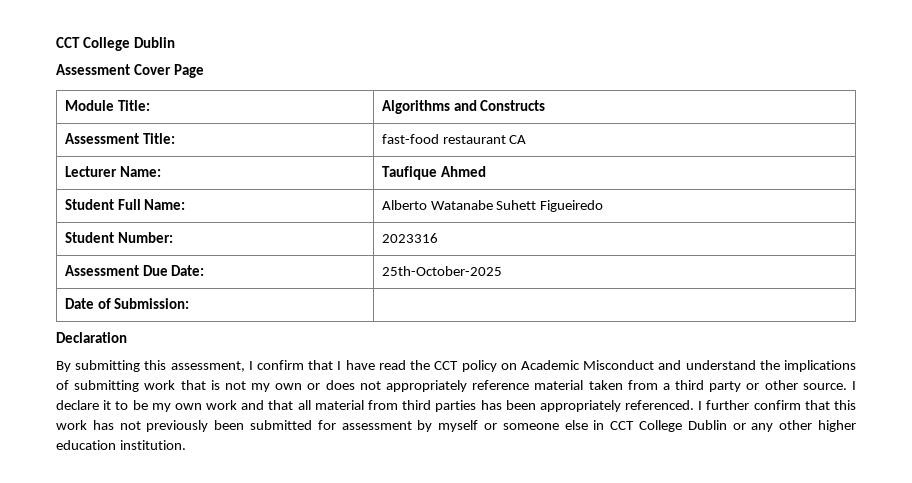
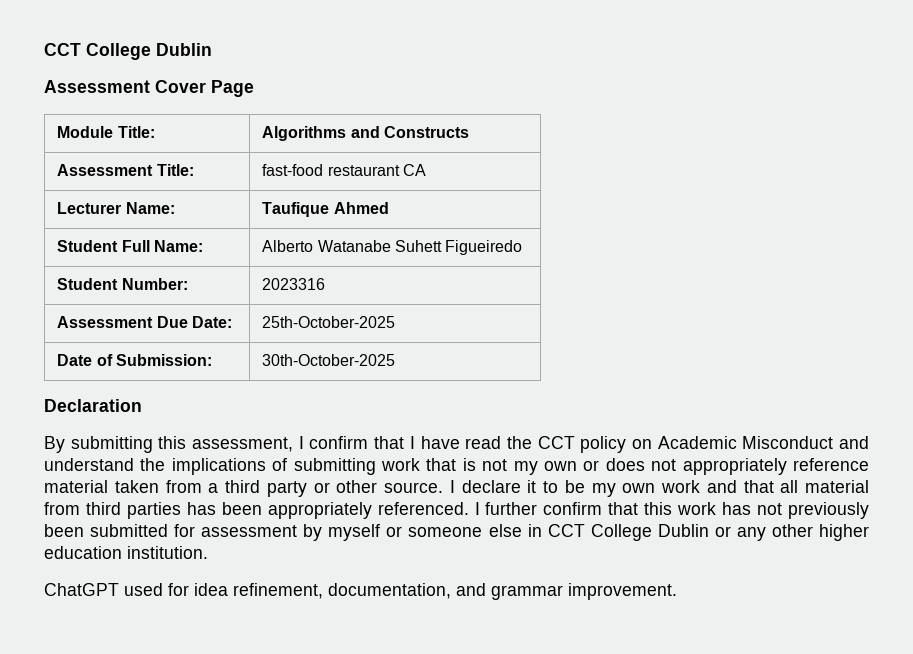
(190, 303) none -> [262,354,396,366] 30th-October-2025
(186, 445) none -> [44,583,677,600] // ChatGPT used for idea refinement, documentation, and grammar improvement.

